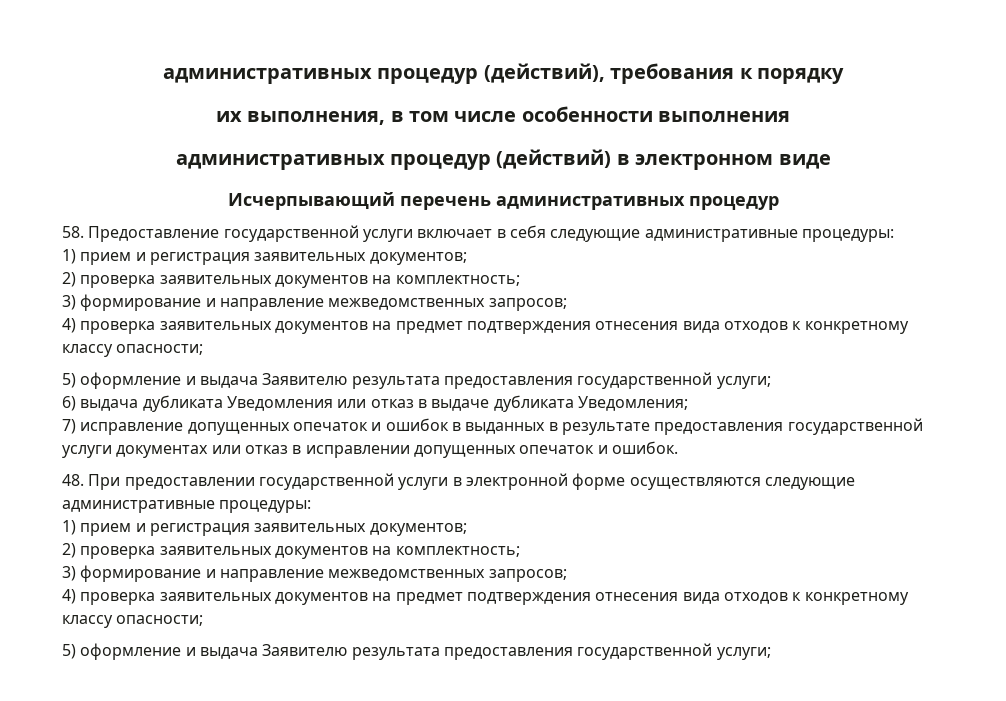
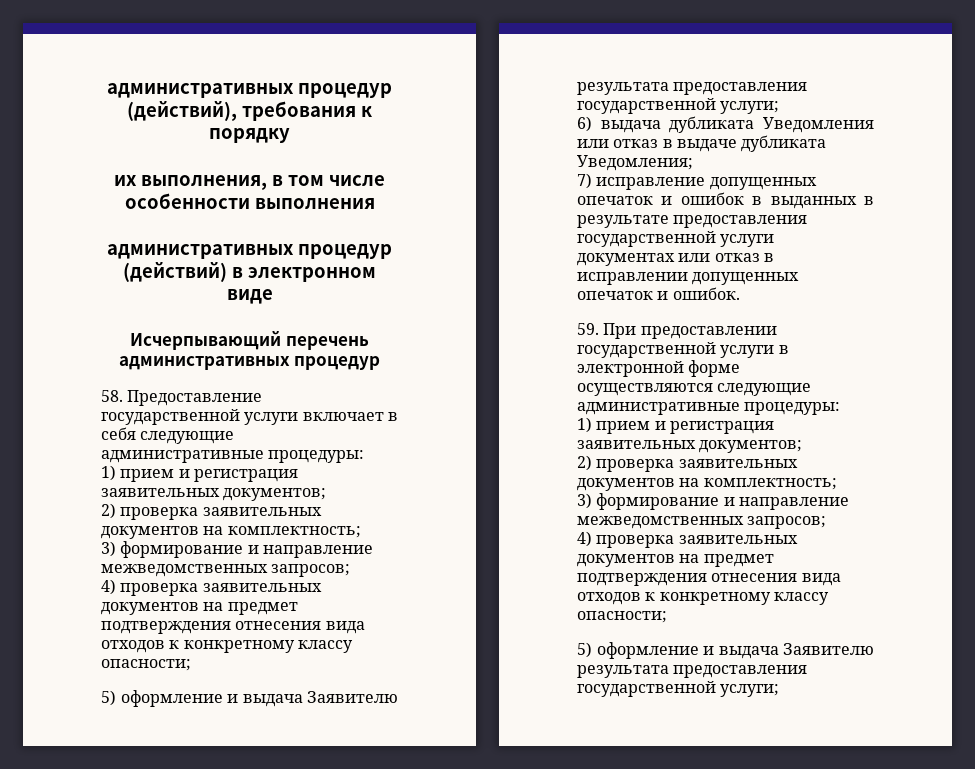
[62,474,84,486] 48. -> [577,323,599,335] 59.

